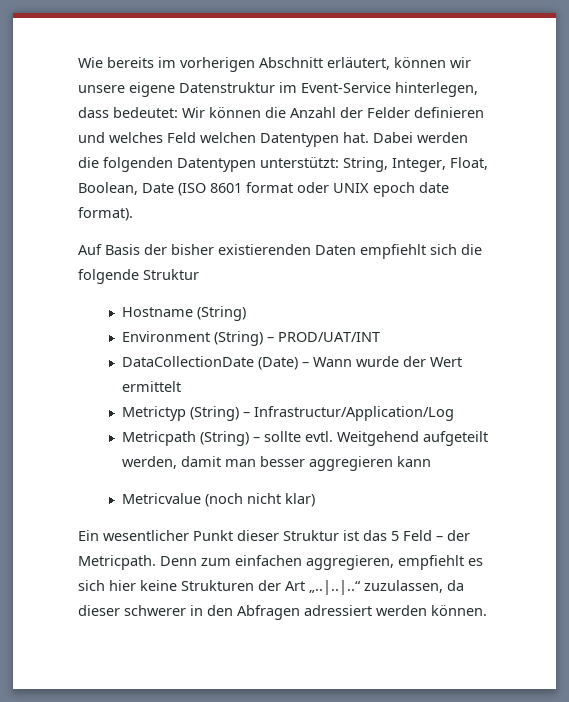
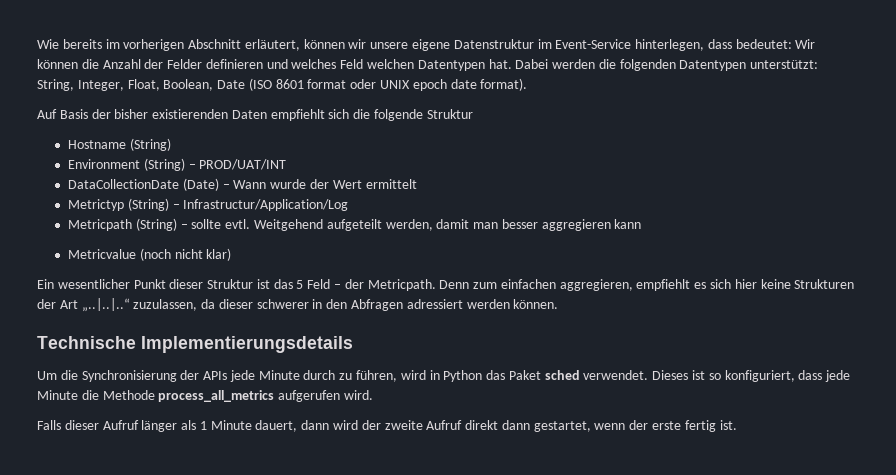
(487, 610) none -> [37,336,353,353] [37,370,851,382] [37,390,373,402] [37,420,737,432] // Technische Implementierungsdetails // Um die Synchronisierung der APIs jede Minute durch zu führen, wird in Python das Paket sched verwendet. Dieses ist so konfiguriert, dass jede Minute die Methode process_all_metrics aufgerufen wird. // Falls dieser Aufruf länger als 1 Minute dauert, dann wird der zweite Aufruf direkt dann gestartet, wenn der erste fertig ist.

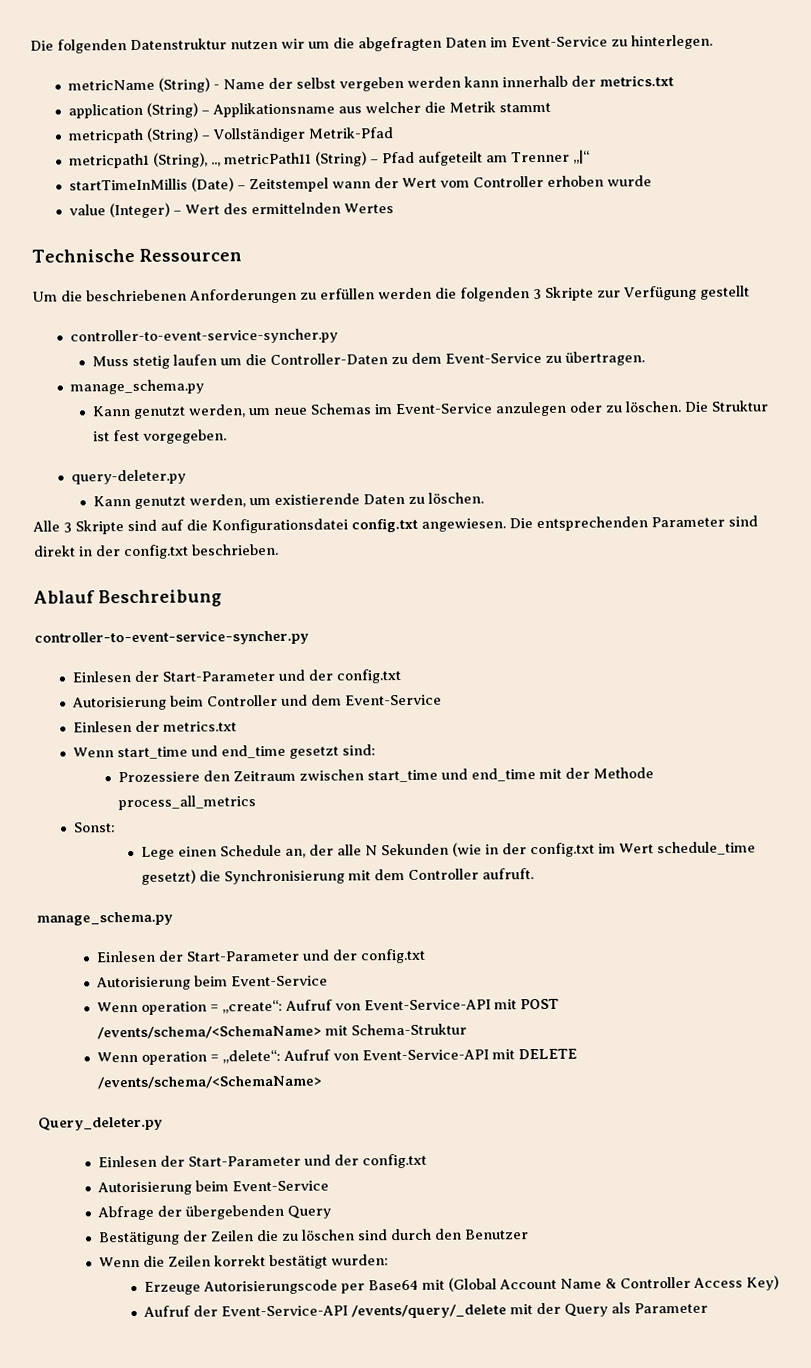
[37,39,816,51] [37,59,819,71] [37,78,528,91] [37,109,473,121] [68,138,171,151] [68,158,287,171] [68,178,417,191] [68,198,349,211] [68,218,642,231] [68,248,232,261] [37,279,855,291] [37,298,559,312] [37,336,353,353] [37,370,851,382] [37,390,373,402] [37,420,737,432] Wie bereits im vorherigen Abschnitt erläutert, können wir unsere eigene Datenstruktur im Event-Service hinterlegen, dass bedeutet: Wir können die Anzahl der Felder definieren und welches Feld welchen Datentypen hat. Dabei werden die folgenden Datentypen unterstützt: String, Integer, Float, Boolean, Date (ISO 8601 format oder UNIX epoch date format). // Auf Basis der bisher existierenden Daten empfiehlt sich die folgende Struktur // Hostname (String) // Environment (String) – PROD/UAT/INT // DataCollectionDate (Date) – Wann wurde der Wert ermittelt // Metrictyp (String) – Infrastructur/Application/Log // Metricpath (String) – sollte evtl. Weitgehend aufgeteilt werden, damit man besser aggregieren kann // Metricvalue (noch nicht klar) // Ein wesentlicher Punkt dieser Struktur ist das 5 Feld – der Metricpath. Denn zum einfachen aggregieren, empfiehlt es sich hier keine Strukturen der Art „..|..|..“ zuzulassen, da dieser schwerer in den Abfragen adressiert werden können. // Technische Implementierungsdetails // Um die Synchronisierung der APIs jede Minute durch zu führen, wird in Python das Paket sched verwendet. Dieses ist so konfiguriert, dass jede Minute die Methode process_all_metrics aufgerufen wird. // Falls dieser Aufruf länger als 1 Minute dauert, dann wird der zweite Aufruf direkt dann gestartet, wenn der erste fertig ist. -> [30,34,713,54] [68,75,675,93] [68,101,552,119] [68,127,394,144] [69,149,591,169] [69,175,653,193] [69,202,395,219] [31,248,242,263] [32,285,750,304] [70,328,339,345] [92,351,646,369] [70,379,205,395] [92,400,770,419] [93,429,228,444] [71,469,187,485] [93,492,485,509] [32,515,758,535] [33,543,279,560] [33,589,222,608] [34,629,309,646] [72,669,402,684] [72,694,443,711] [73,720,238,733] [73,744,377,760] [117,767,654,783] [117,795,256,811] [74,822,117,833] [140,841,756,860] [140,868,534,885] [36,911,173,926] [96,948,427,964] [96,975,329,991] [97,998,560,1015] [97,1023,468,1040] [97,1048,578,1065] [97,1075,323,1090] [38,1116,163,1131] [98,1153,428,1169] [97,1180,330,1196] [97,1204,332,1221] [99,1228,530,1246] [99,1254,390,1270] [143,1275,779,1295] [142,1302,708,1319] Die folgenden Datenstruktur nutzen wir um die abgefragten Daten im Event-Service zu hinterlegen. // metricName (String) - Name der selbst vergeben werden kann innerhalb der metrics.txt // application (String) – Applikationsname aus welcher die Metrik stammt // metricpath (String) – Vollständiger Metrik-Pfad // metricpath1 (String), .., metricPath11 (String) – Pfad aufgeteilt am Trenner „|“ // startTimeInMillis (Date) – Zeitstempel wann der Wert vom Controller erhoben wurde // value (Integer) – Wert des ermittelnden Wertes // Technische Ressourcen // Um die beschriebenen Anforderungen zu erfüllen werden die folgenden 3 Skripte zur Verfügung gestellt // controller-to-event-service-syncher.py // Muss stetig laufen um die Controller-Daten zu dem Event-Service zu übertragen. // manage_schema.py // Kann genutzt werden, um neue Schemas im Event-Service anzulegen oder zu löschen. Die Struktur ist fest vorgegeben. // query-deleter.py // Kann genutzt werden, um existierende Daten zu löschen. // Alle 3 Skripte sind auf die Konfigurationsdatei config.txt angewiesen. Die entsprechenden Parameter sind direkt in der config.txt beschrieben. // Ablauf Beschreibung // controller-to-event-service-syncher.py // Einlesen der Start-Parameter und der config.txt // Autorisierung beim Controller und dem Event-Service // Einlesen der metrics.txt // Wenn start_time und end_time gesetzt sind: // Prozessiere den Zeitraum zwischen start_time und end_time mit der Methode process_all_metrics // Sonst: // Lege einen Schedule an, der alle N Sekunden (wie in der config.txt im Wert schedule_time gesetzt) die Synchronisierung mit dem Controller aufruft. // manage_schema.py // Einlesen der Start-Parameter und der config.txt // Autorisierung beim Event-Service // Wenn operation = „create“: Aufruf von Event-Service-API mit POST /events/schema/<SchemaName> mit Schema-Struktur // Wenn operation = „delete“: Aufruf von Event-Service-API mit DELETE /events/schema/<SchemaName> // Query_deleter.py // Einlesen der Start-Parameter und der config.txt // Autorisierung beim Event-Service // Abfrage der übergebenden Query // Bestätigung der Zeilen die zu löschen sind durch den Benutzer // Wenn die Zeilen korrekt bestätigt wurden: // Erzeuge Autorisierungscode per Base64 mit (Global Account Name & Controller Access Key) // Aufruf der Event-Service-API /events/query/_delete mit der Query als Parameter

